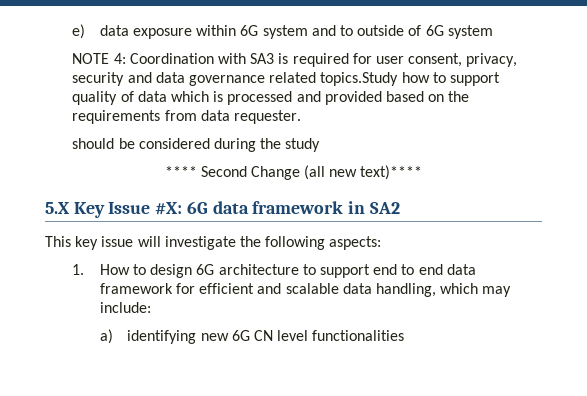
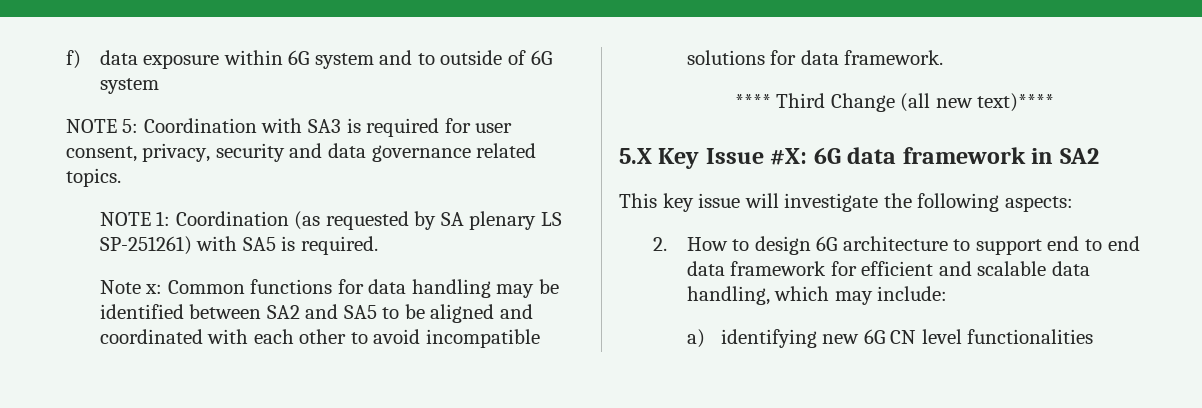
[72,24,86,39] e) -> [65,50,81,69] f)
[113,53,126,64] 4: -> [122,119,139,133] 5:
[320,72,500,86] [72,91,470,105] [72,110,302,124] [72,138,321,152] topics.Study how to support quality of data which is processed and provided based on the requirements from data requester. // should be considered during the study -> [65,168,121,187] [99,211,562,230] [99,236,378,255] [99,279,559,298] [99,304,533,323] [99,329,540,348] [686,50,944,65] topics. // NOTE 1: Coordination (as requested by SA plenary LS SP-251261) with SA5 is required. // Note x: Common functions for data handling may be identified between SA2 and SA5 to be aligned and coordinated with each other to avoid incompatible solutions for data framework.
[200,166,247,177] Second -> [776,93,826,108] Third
[72,264,85,275] 1. -> [652,237,667,251] 2.

